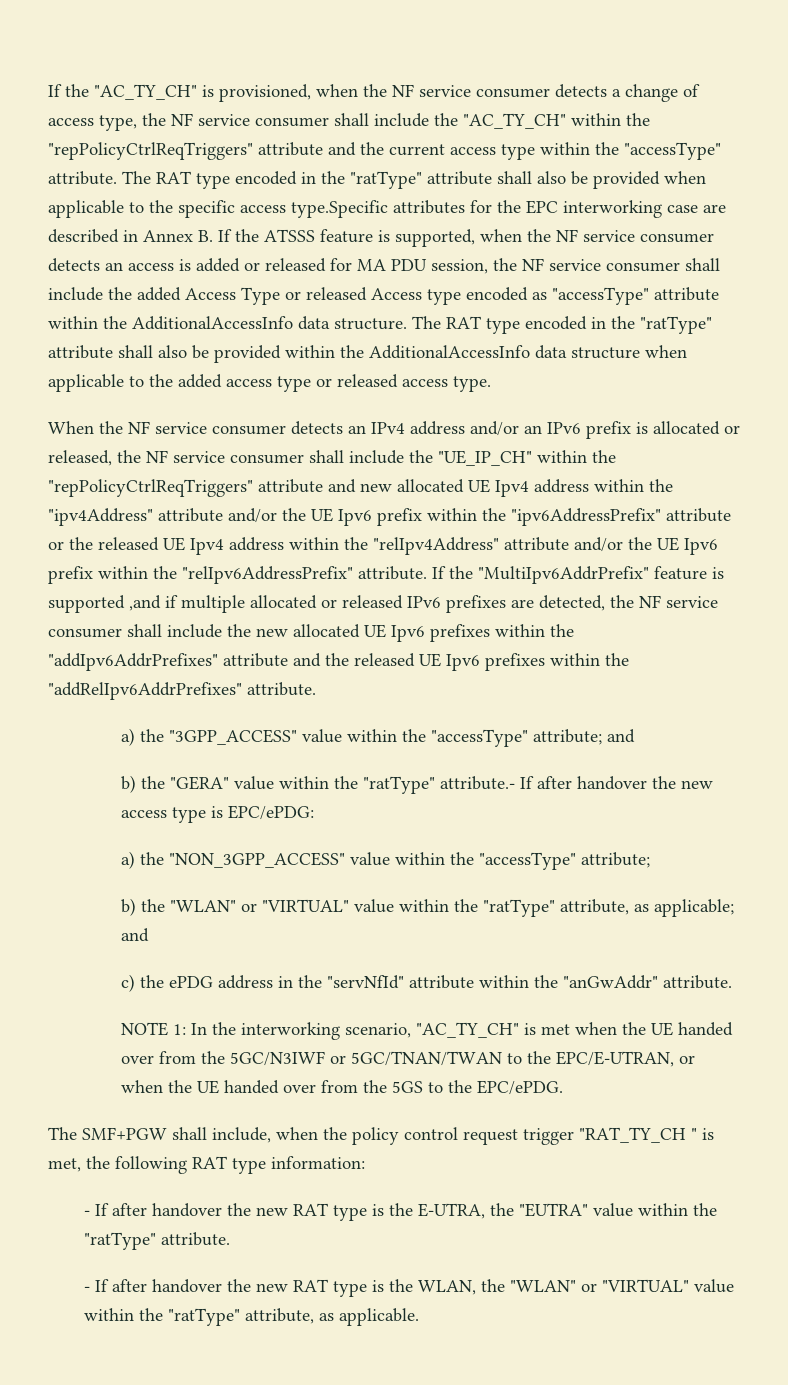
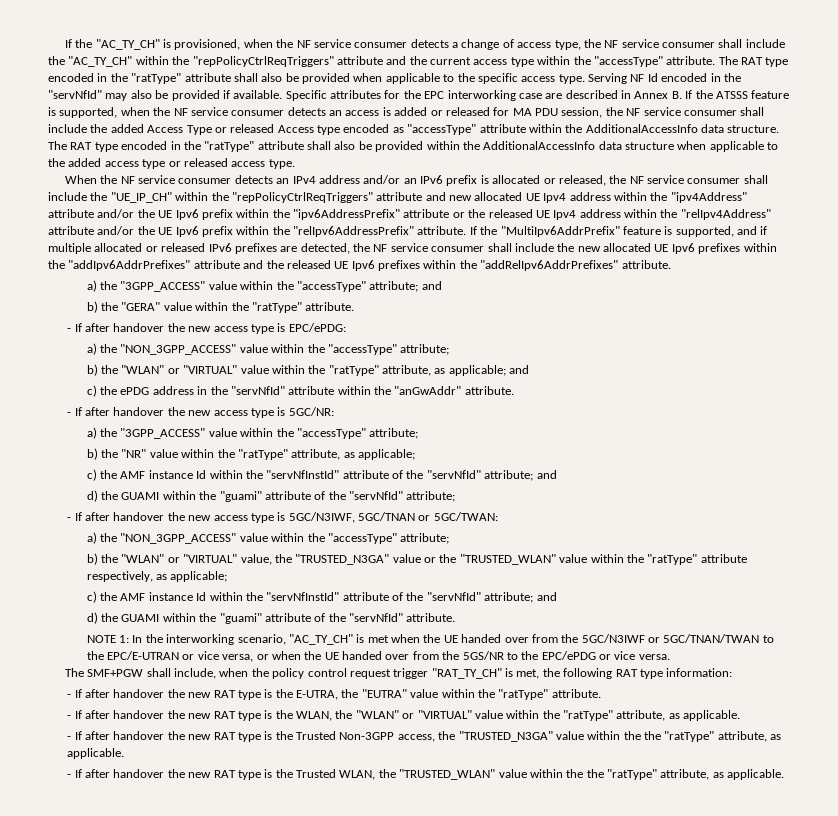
[291,200,388,218] type.Specific -> [558,73,741,84] [48,90,327,101] type. Serving NF Id encoded in the "servNfId" may also be provided if available. Specific
[48,595,161,613] supported ,and -> [675,226,757,237] supported, and
[439,776,515,790] attribute.- -> [305,302,355,311] [67,328,72,332] attribute. // -
(732, 982) none -> [67,407,334,418] [86,427,419,439] [86,448,416,460] [86,469,557,481] [86,490,456,502] [67,512,498,523] [86,532,450,544] [86,553,747,565] [86,571,228,582] [86,591,557,603] [86,612,456,624] // - If after handover the new access type is 5GC/NR: // a) the "3GPP_ACCESS" value within the "accessType" attribute; // b) the "NR" value within the "ratType" attribute, as applicable; // c) the AMF instance Id within the "servNfInstId" attribute of the "servNfId" attribute; and // d) the GUAMI within the "guami" attribute of the "servNfId" attribute; // - If after handover the new access type is 5GC/N3IWF, 5GC/TNAN or 5GC/TWAN: // a) the "NON_3GPP_ACCESS" value within the "accessType" attribute; // b) the "WLAN" or "VIRTUAL" value, the "TRUSTED_N3GA" value or the "TRUSTED_WLAN" value within the "ratType" attribute respectively, as applicable; // c) the AMF instance Id within the "servNfInstId" attribute of the "servNfId" attribute; and // d) the GUAMI within the "guami" attribute of the "servNfId" attribute.
[555,1051,674,1067] EPC/E-UTRAN, -> [107,651,254,662] EPC/E-UTRAN or vice versa,
[391,1080,563,1095] 5GS to the EPC/ePDG. -> [462,651,670,660] 5GS/NR to the EPC/ePDG or vice versa.
[579,1127,697,1143] "RAT_TY_CH " -> [431,668,502,679] "RAT_TY_CH"
(420, 1317) none -> [67,731,782,742] [67,748,125,759] [67,769,785,780] // - If after handover the new RAT type is the Trusted Non-3GPP access, the "TRUSTED_N3GA" value within the the "ratType" attribute, as applicable. // - If after handover the new RAT type is the Trusted WLAN, the "TRUSTED_WLAN" value within the the "ratType" attribute, as applicable.

